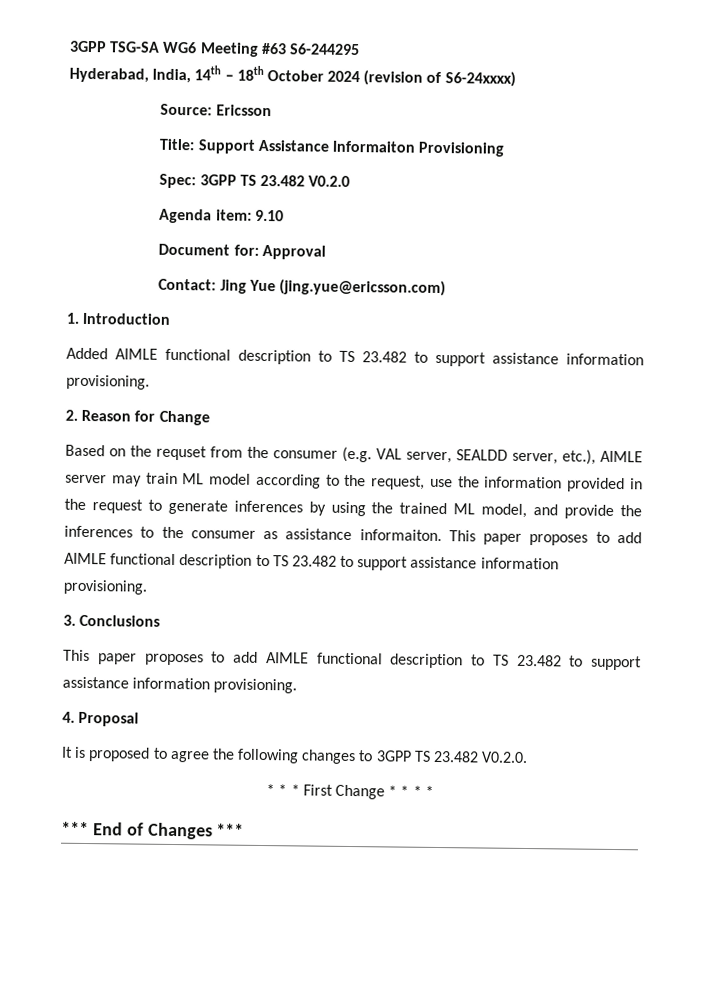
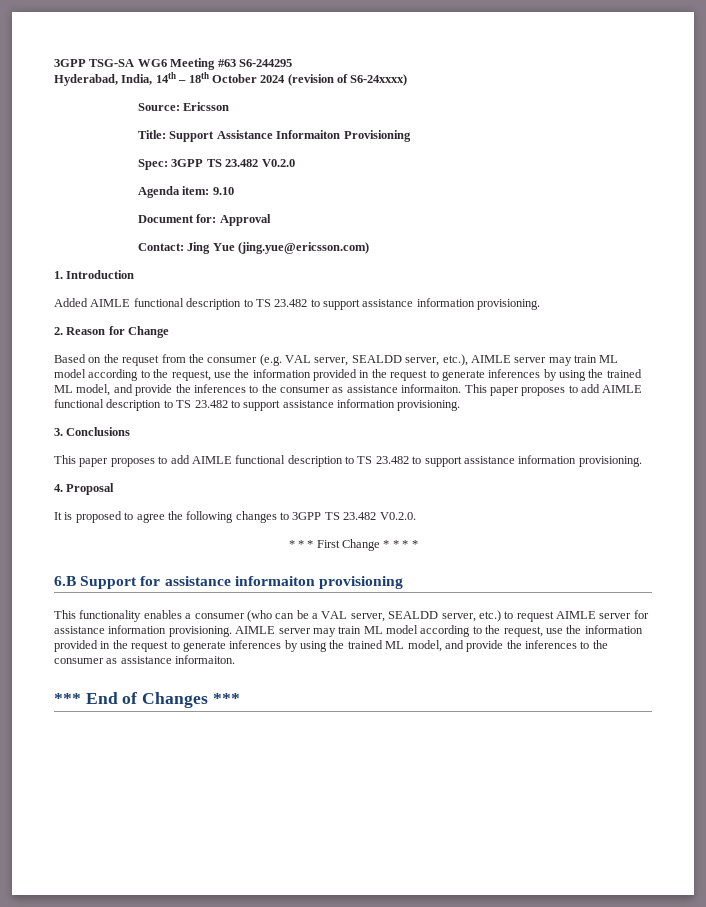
(434, 791) none -> [54,576,403,589] [54,610,649,622] [54,625,643,637] [54,640,608,652] [54,655,236,664] // 6.B Support for assistance informaiton provisioning // This functionality enables a consumer (who can be a VAL server, SEALDD server, etc.) to request AIMLE server for assistance information provisioning. AIMLE server may train ML model according to the request, use the information provided in the request to generate inferences by using the trained ML model, and provide the inferences to the consumer as assistance informaiton.

